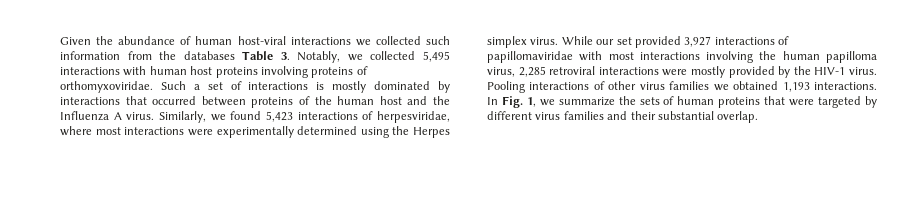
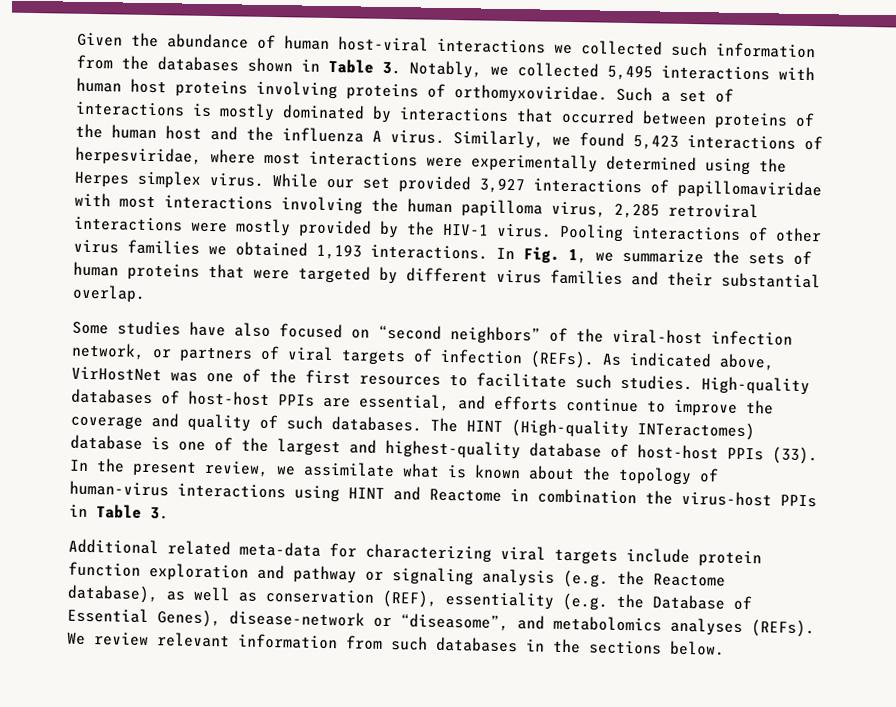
(235, 55) none -> [247,57,320,73] shown in
[60,111,109,121] Influenza -> [282,127,364,143] influenza
(759, 117) none -> [72,320,793,346] [71,342,775,371] [71,366,810,396] [71,388,774,417] [70,413,755,441] [70,434,818,465] [69,458,719,486] [69,480,817,508] [69,504,169,520] [68,538,762,568] [68,561,726,588] [67,584,752,611] [67,607,815,638] [67,632,725,656] // Some studies have also focused on “second neighbors” of the viral-host infection network, or partners of viral targets of infection (REFs). As indicated above, VirHostNet was one of the first resources to facilitate such studies. High-quality databases of host-host PPIs are essential, and efforts continue to improve the coverage and quality of such databases. The HINT (High-quality INTeractomes) database is one of the largest and highest-quality database of host-host PPIs (33). In the present review, we assimilate what is known about the topology of human-virus interactions using HINT and Reactome in combination the virus-host PPIs in Table 3. // Additional related meta-data for characterizing viral targets include protein function exploration and pathway or signaling analysis (e.g. the Reactome database), as well as conservation (REF), essentiality (e.g. the Database of Essential Genes), disease-network or “diseasome”, and metabolomics analyses (REFs). We review relevant information from such databases in the sections below.

